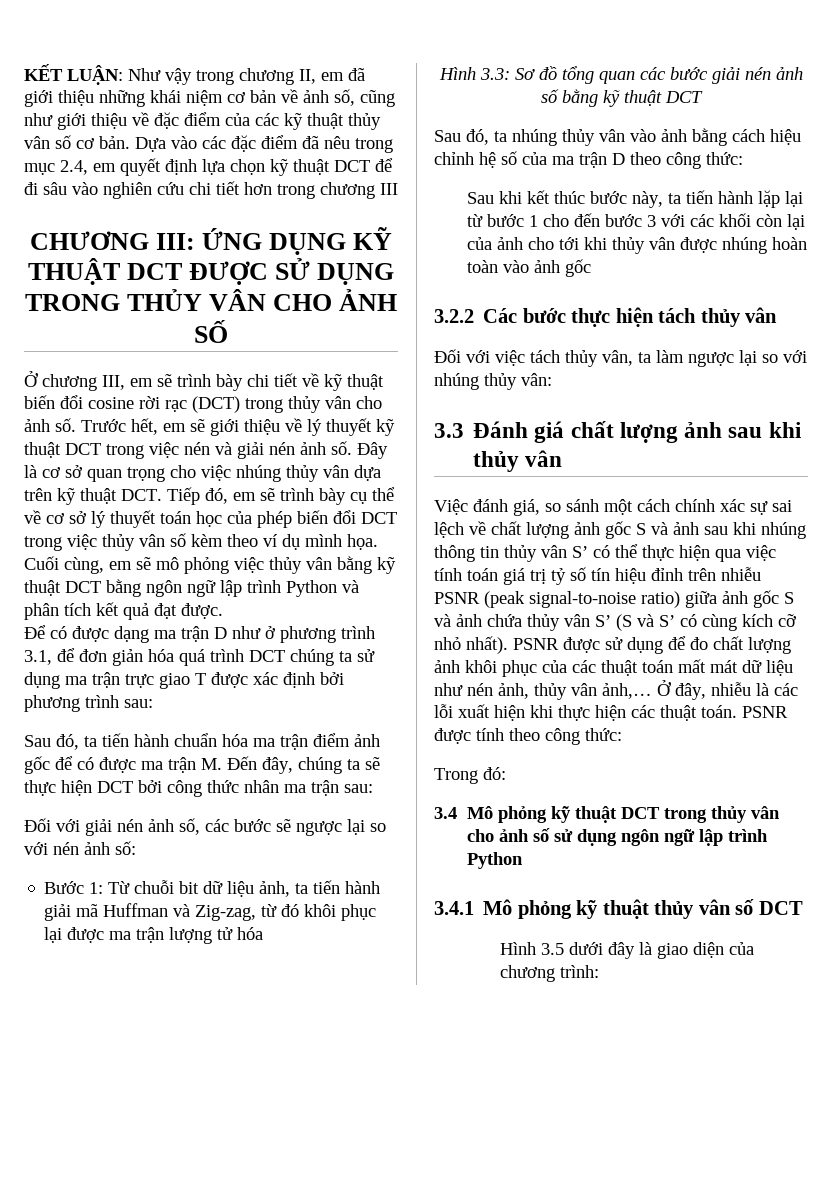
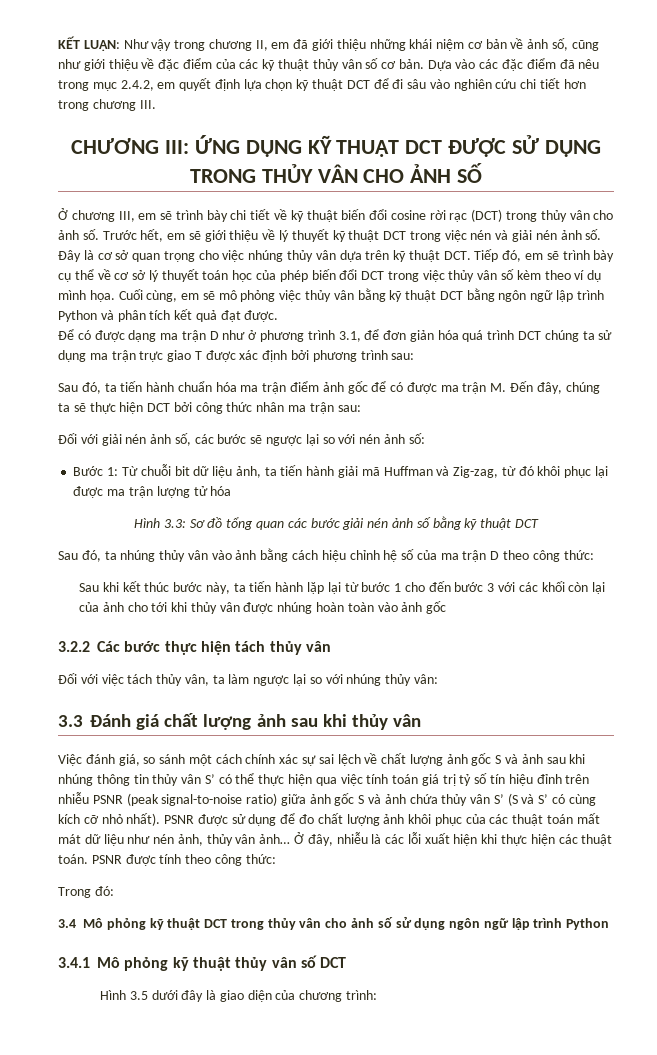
[60,160,88,175] 2.4, -> [120,80,154,91] 2.4.2,
[380,183,398,195] III -> [139,100,156,109] III.
[602,683,652,699] ảnh,… -> [259,834,291,844] ảnh…

